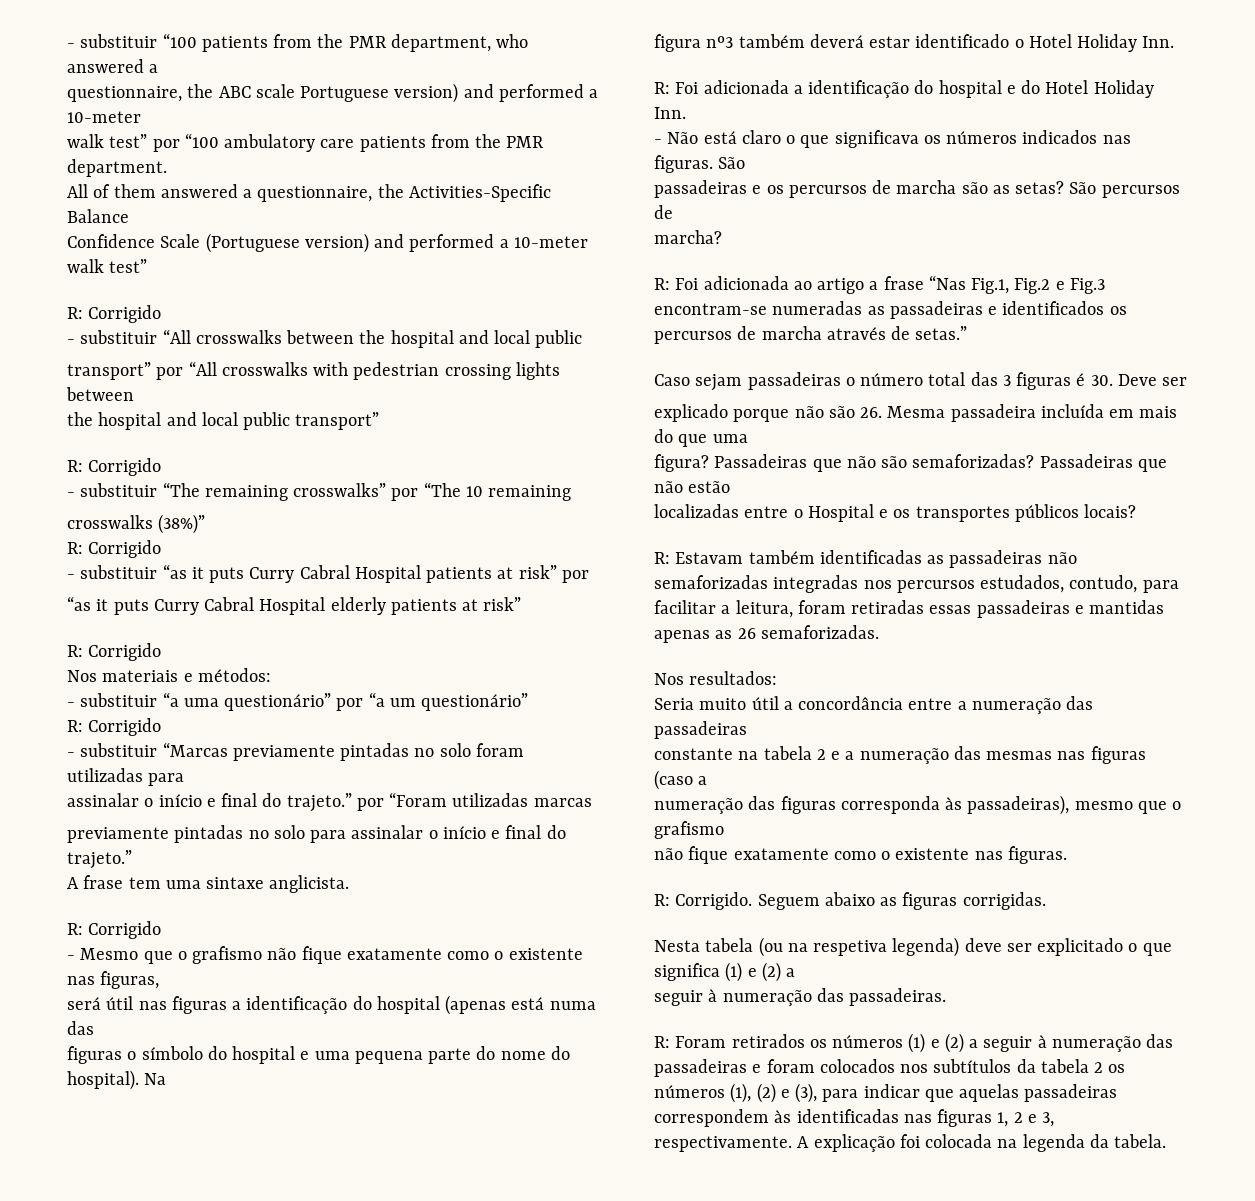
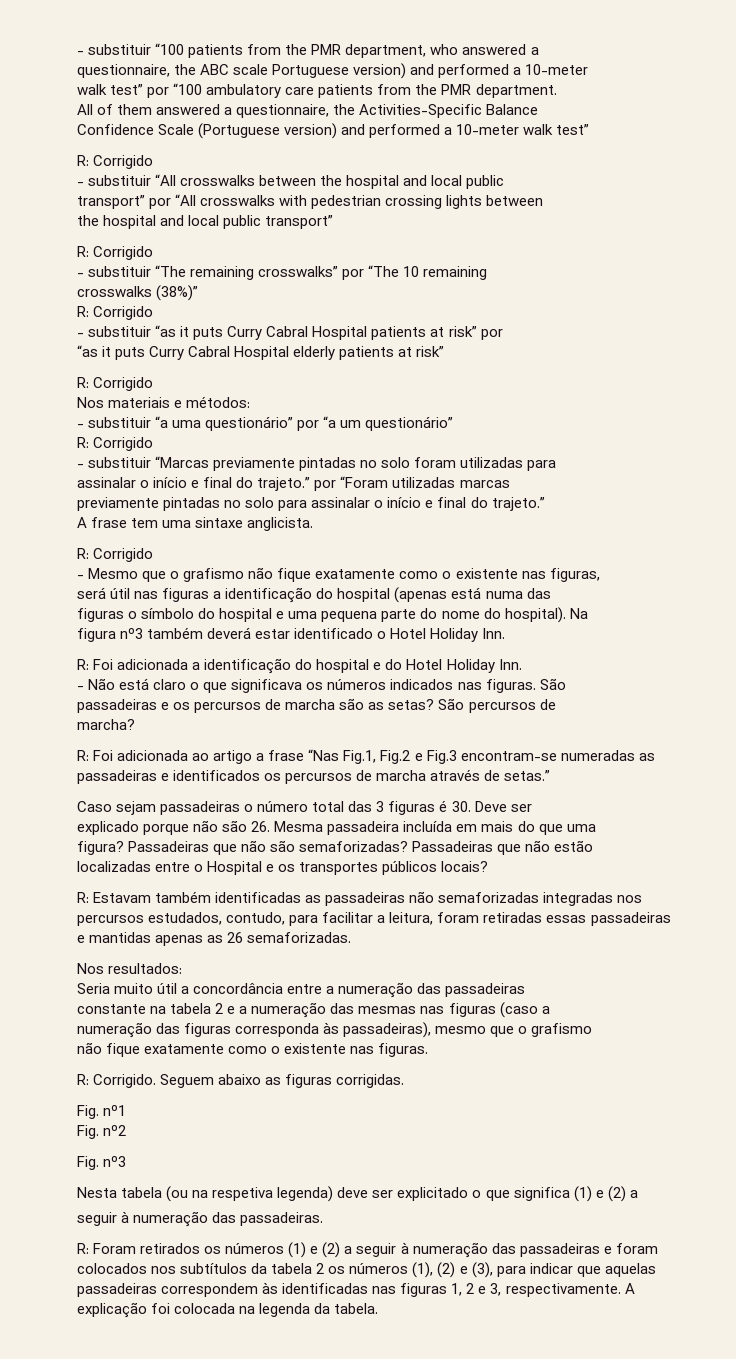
(1046, 901) none -> [77,1105,127,1119] [77,1125,127,1139] [77,1156,127,1170] // Fig. nº1 // Fig. nº2 // Fig. nº3

